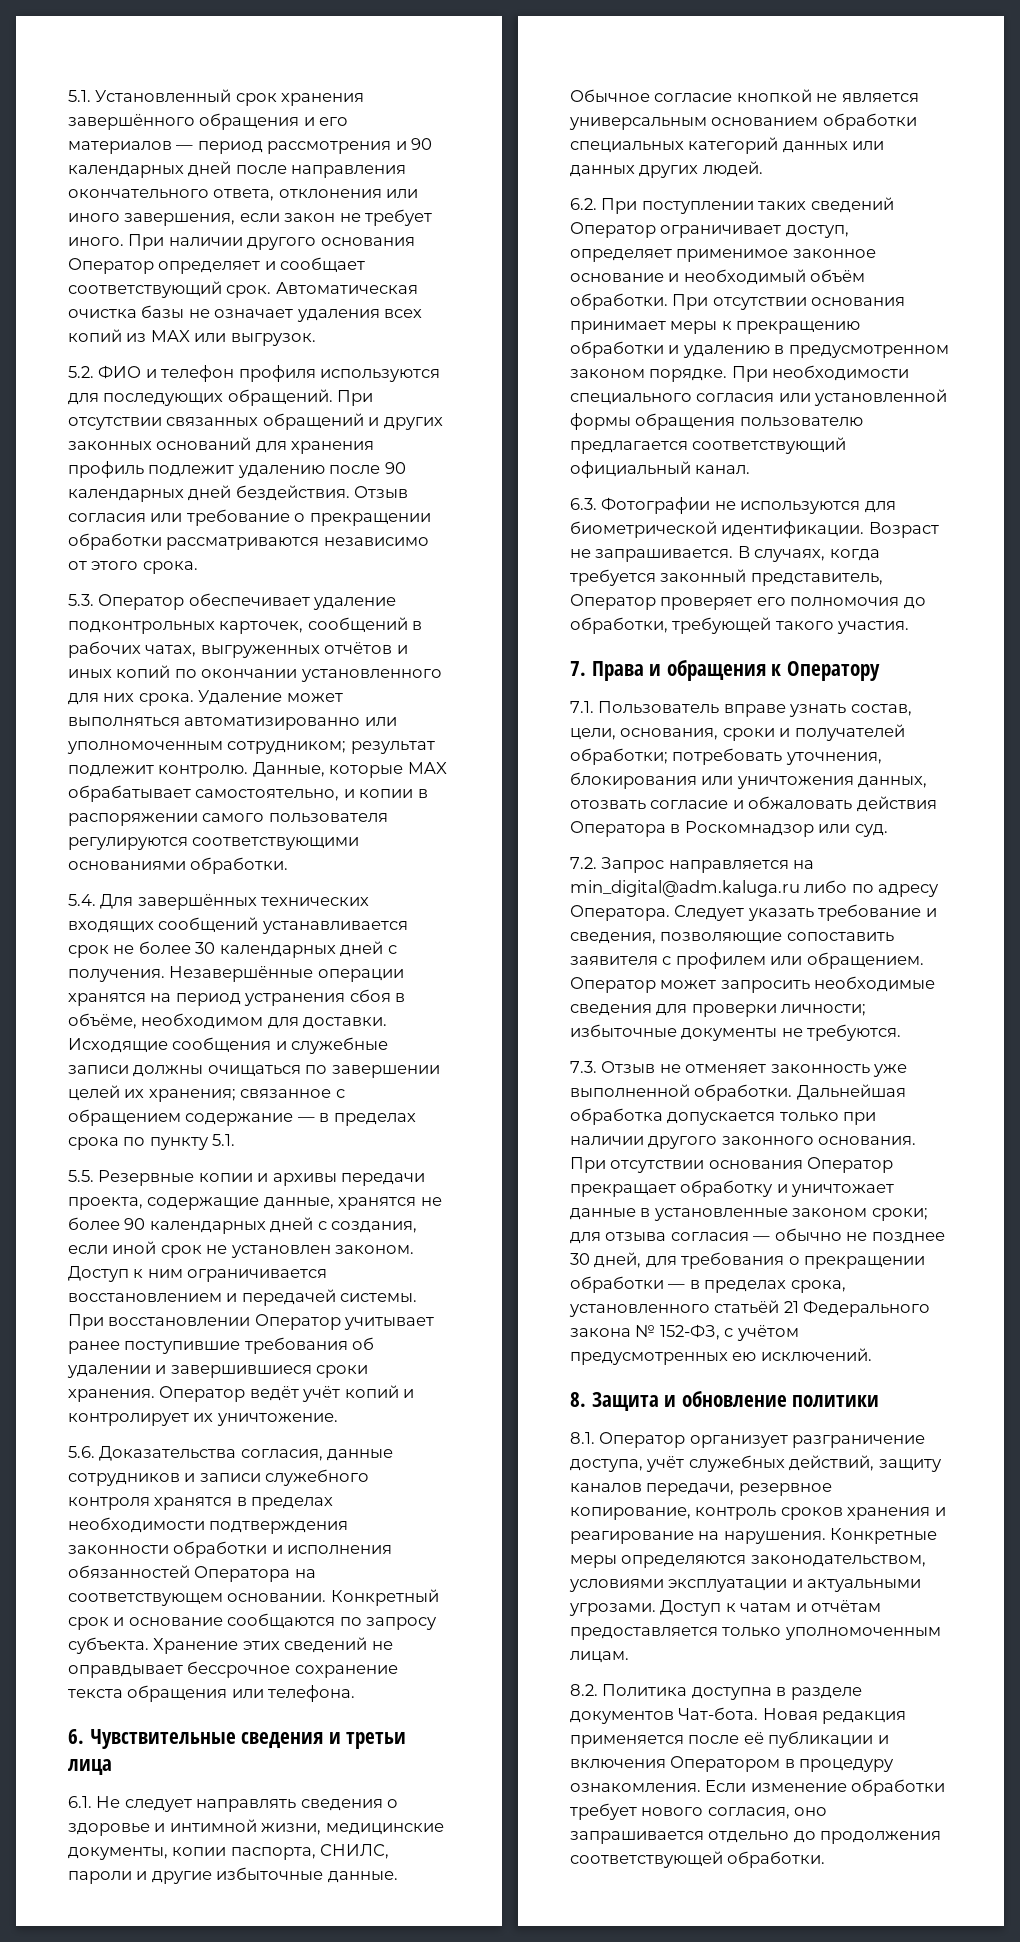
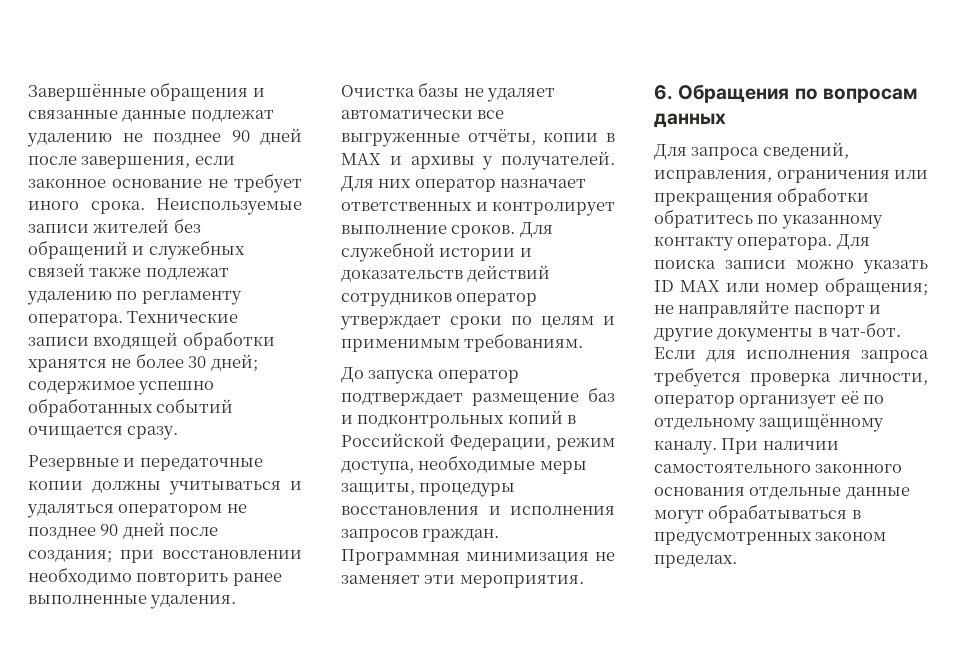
[68,89,365,106] [68,113,349,130] [68,138,433,154] [68,161,407,178] [68,189,419,201] [68,209,433,226] [68,234,415,250] [68,257,366,274] [68,281,418,298] [68,305,423,322] [68,329,316,346] [68,365,441,382] [68,389,374,406] [68,413,443,430] [68,437,375,454] [68,461,406,478] [68,485,409,502] [68,509,431,526] [68,533,429,550] [68,561,198,574] [68,593,397,610] [68,617,423,634] [68,641,408,658] [68,665,442,682] [68,690,343,706] [68,717,397,730] [67,741,435,754] [68,762,447,778] [68,785,428,802] [68,813,388,826] [68,837,360,850] [68,857,289,874] [68,894,370,910] [68,917,408,934] [68,941,397,958] [68,966,404,982] [68,989,406,1006] [68,1013,388,1029] [68,1037,389,1054] [68,1065,440,1078] [68,1085,345,1102] [68,1109,416,1126] [68,1134,236,1150] [68,1170,426,1186] [68,1197,442,1210] [68,1217,418,1234] [68,1241,415,1258] [68,1266,328,1282] [68,1289,418,1306] [68,1314,435,1330] [68,1337,375,1354] [67,1365,369,1378] [68,1385,415,1402] [68,1413,338,1426] [68,1446,394,1461] [68,1469,370,1486] [68,1497,334,1510] [68,1517,349,1534] [68,1541,393,1558] [68,1565,316,1582] [68,1589,439,1606] [68,1613,438,1630] [68,1637,393,1654] [68,1661,398,1678] [68,1685,356,1702] [68,1729,407,1749] [68,1759,112,1775] [68,1796,399,1812] [68,1819,444,1836] [68,1844,390,1860] [68,1867,398,1884] [570,89,919,103] [569,113,917,130] [570,137,885,154] [570,161,763,178] [570,197,894,214] [570,222,849,238] [570,249,876,262] [570,269,866,285] [570,293,906,310] [570,321,861,334] [570,341,949,358] [570,365,910,382] [570,389,948,406] [570,413,863,430] [570,437,847,454] [570,461,751,478] [570,497,896,514] [570,521,939,538] [570,546,880,562] [570,569,883,586] [570,594,926,610] [570,617,910,634] [570,660,880,681] [570,701,912,717] [570,724,905,741] [570,748,882,765] [570,772,928,789] [570,796,937,812] [570,821,888,837] [570,857,815,873] [570,880,940,897] [570,904,937,921] [570,932,894,944] [570,952,924,969] [570,976,936,993] [570,1004,867,1017] [570,1024,902,1041] [570,1061,908,1077] [570,1084,906,1101] [570,1108,877,1125] [570,1136,917,1149] [570,1157,894,1173] [570,1180,895,1197] [570,1208,928,1221] [570,1228,945,1244] [570,1252,926,1269] [570,1276,846,1293] [569,1300,931,1317] [570,1324,799,1341] [570,1348,872,1365] [570,1391,880,1411] [570,1432,926,1448] [570,1455,942,1472] [570,1483,832,1496] [570,1507,946,1520] [570,1528,938,1544] [570,1555,926,1568] [569,1579,922,1592] [569,1600,882,1616] [570,1627,941,1640] [570,1651,629,1663] [570,1684,862,1700] [570,1707,907,1724] [570,1731,889,1748] [570,1756,895,1772] [570,1779,946,1796] [570,1803,828,1820] [570,1831,942,1844] [570,1851,826,1868] 5.1. Установленный срок хранения завершённого обращения и его материалов — период рассмотрения и 90 календарных дней после направления окончательного ответа, отклонения или иного завершения, если закон не требует иного. При наличии другого основания Оператор определяет и сообщает соответствующий срок. Автоматическая очистка базы не означает удаления всех копий из MAX или выгрузок. // 5.2. ФИО и телефон профиля используются для последующих обращений. При отсутствии связанных обращений и других законных оснований для хранения профиль подлежит удалению после 90 календарных дней бездействия. Отзыв согласия или требование о прекращении обработки рассматриваются независимо от этого срока. // 5.3. Оператор обеспечивает удаление подконтрольных карточек, сообщений в рабочих чатах, выгруженных отчётов и иных копий по окончании установленного для них срока. Удаление может выполняться автоматизированно или уполномоченным сотрудником; результат подлежит контролю. Данные, которые MAX обрабатывает самостоятельно, и копии в распоряжении самого пользователя регулируются соответствующими основаниями обработки. // 5.4. Для завершённых технических входящих сообщений устанавливается срок не более 30 календарных дней с получения. Незавершённые операции хранятся на период устранения сбоя в объёме, необходимом для доставки. Исходящие сообщения и служебные записи должны очищаться по завершении целей их хранения; связанное с обращением содержание — в пределах срока по пункту 5.1. // 5.5. Резервные копии и архивы передачи проекта, содержащие данные, хранятся не более 90 календарных дней с создания, если иной срок не установлен законом. Доступ к ним ограничивается восстановлением и передачей системы. При восстановлении Оператор учитывает ранее поступившие требования об удалении и завершившиеся сроки хранения. Оператор ведёт учёт копий и контролирует их уничтожение. // 5.6. Доказательства согласия, данные сотрудников и записи служебного контроля хранятся в пределах необходимости подтверждения законности обработки и исполнения обязанностей Оператора на соответствующем основании. Конкретный срок и основание сообщаются по запросу субъекта. Хранение этих сведений не оправдывает бессрочное сохранение текста обращения или телефона. // 6. Чувствительные сведения и третьи лица // 6.1. Не следует направлять сведения о здоровье и интимной жизни, медицинские документы, копии паспорта, СНИЛС, пароли и другие избыточные данные. Обычное согласие кнопкой не является универсальным основанием обработки специальных категорий данных или данных других людей. // 6.2. При поступлении таких сведений Оператор ограничивает доступ, определяет применимое законное основание и необходимый объём обработки. При отсутствии основания принимает меры к прекращению обработки и удалению в предусмотренном законом порядке. При необходимости специального согласия или установленной формы обращения пользователю предлагается соответствующий официальный канал. // 6.3. Фотографии не используются для биометрической идентификации. Возраст не запрашивается. В случаях, когда требуется законный представитель, Оператор проверяет его полномочия до обработки, требующей такого участия. // 7. Права и обращения к Оператору // 7.1. Пользователь вправе узнать состав, цели, основания, сроки и получателей обработки; потребовать уточнения, блокирования или уничтожения данных, отозвать согласие и обжаловать действия Оператора в Роскомнадзор или суд. // 7.2. Запрос направляется на min_digital@adm.kaluga.ru либо по адресу Оператора. Следует указать требование и сведения, позволяющие сопоставить заявителя с профилем или обращением. Оператор может запросить необходимые сведения для проверки личности; избыточные документы не требуются. // 7.3. Отзыв не отменяет законность уже выполненной обработки. Дальнейшая обработка допускается только при наличии другого законного основания. При отсутствии основания Оператор прекращает обработку и уничтожает данные в установленные законом сроки; для отзыва согласия — обычно не позднее 30 дней, для требования о прекращении обработки — в пределах срока, установленного статьёй 21 Федерального закона № 152-ФЗ, с учётом предусмотренных ею исключений. // 8. Защита и обновление политики // 8.1. Оператор организует разграничение доступа, учёт служебных действий, защиту каналов передачи, резервное копирование, контроль сроков хранения и реагирование на нарушения. Конкретные меры определяются законодательством, условиями эксплуатации и актуальными угрозами. Доступ к чатам и отчётам предоставляется только уполномоченным лицам. // 8.2. Политика доступна в разделе документов Чат-бота. Новая редакция применяется после её публикации и включения Оператором в процедуру ознакомления. Если изменение обработки требует нового согласия, оно запрашивается отдельно до продолжения соответствующей обработки. -> [28,82,265,101] [28,109,274,122] [27,128,302,147] [28,156,235,169] [28,173,302,193] [28,198,302,215] [28,218,201,233] [28,240,245,260] [28,263,229,280] [27,291,242,305] [28,311,239,327] [28,331,275,350] [28,353,258,372] [28,380,215,395] [28,398,234,417] [28,426,179,440] [28,455,263,471] [28,480,302,495] [27,504,247,518] [28,522,219,539] [28,550,302,563] [28,567,282,586] [28,595,237,609] [341,82,556,102] [341,109,505,119] [341,129,615,147] [341,151,615,170] [341,176,587,192] [341,201,615,216] [341,222,553,238] [341,242,532,262] [341,265,551,282] [341,292,538,307] [340,315,615,330] [341,333,584,352] [341,367,519,384] [341,387,615,406] [341,410,577,428] [341,433,615,451] [341,455,587,475] [341,483,516,497] [341,506,615,515] [341,528,500,542] [341,549,615,565] [341,575,584,588] [654,84,917,103] [654,113,726,128] [654,142,849,160] [654,170,928,183] [654,187,870,206] [654,209,883,229] [654,234,870,251] [654,259,928,274] [654,277,928,296] [654,300,882,318] [654,322,902,342] [654,347,929,363] [654,367,928,387] [654,391,885,409] [654,414,885,432] [654,438,839,455] [654,463,903,473] [654,487,910,499] [654,504,861,524] [654,531,887,546] [654,555,737,568] Завершённые обращения и связанные данные подлежат удалению не позднее 90 дней после завершения, если законное основание не требует иного срока. Неиспользуемые записи жителей без обращений и служебных связей также подлежат удалению по регламенту оператора. Технические записи входящей обработки хранятся не более 30 дней; содержимое успешно обработанных событий очищается сразу. // Резервные и передаточные копии должны учитываться и удаляться оператором не позднее 90 дней после создания; при восстановлении необходимо повторить ранее выполненные удаления. Очистка базы не удаляет автоматически все выгруженные отчёты, копии в MAX и архивы у получателей. Для них оператор назначает ответственных и контролирует выполнение сроков. Для служебной истории и доказательств действий сотрудников оператор утверждает сроки по целям и применимым требованиям. // До запуска оператор подтверждает размещение баз и подконтрольных копий в Российской Федерации, режим доступа, необходимые меры защиты, процедуры восстановления и исполнения запросов граждан. Программная минимизация не заменяет эти мероприятия. // 6. Обращения по вопросам данных // Для запроса сведений, исправления, ограничения или прекращения обработки обратитесь по указанному контакту оператора. Для поиска записи можно указать ID MAX или номер обращения; не направляйте паспорт и другие документы в чат-бот. Если для исполнения запроса требуется проверка личности, оператор организует её по отдельному защищённому каналу. При наличии самостоятельного законного основания отдельные данные могут обрабатываться в предусмотренных законом пределах.

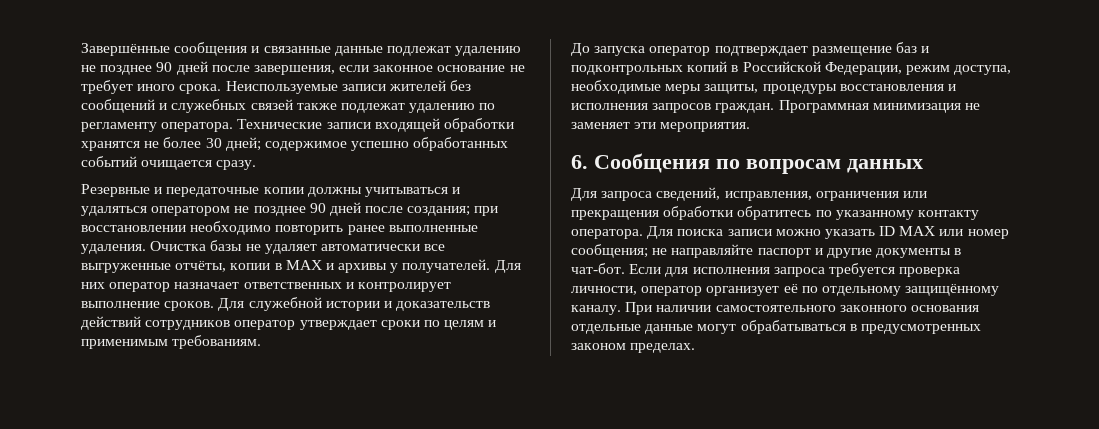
[150,82,249,101] обращения -> [174,42,248,56] сообщения
[28,240,128,259] обращений -> [81,99,155,113] сообщений
[678,84,790,103] Обращения -> [594,153,710,173] Сообщения
[825,277,928,296] обращения; -> [571,244,648,258] сообщения;

